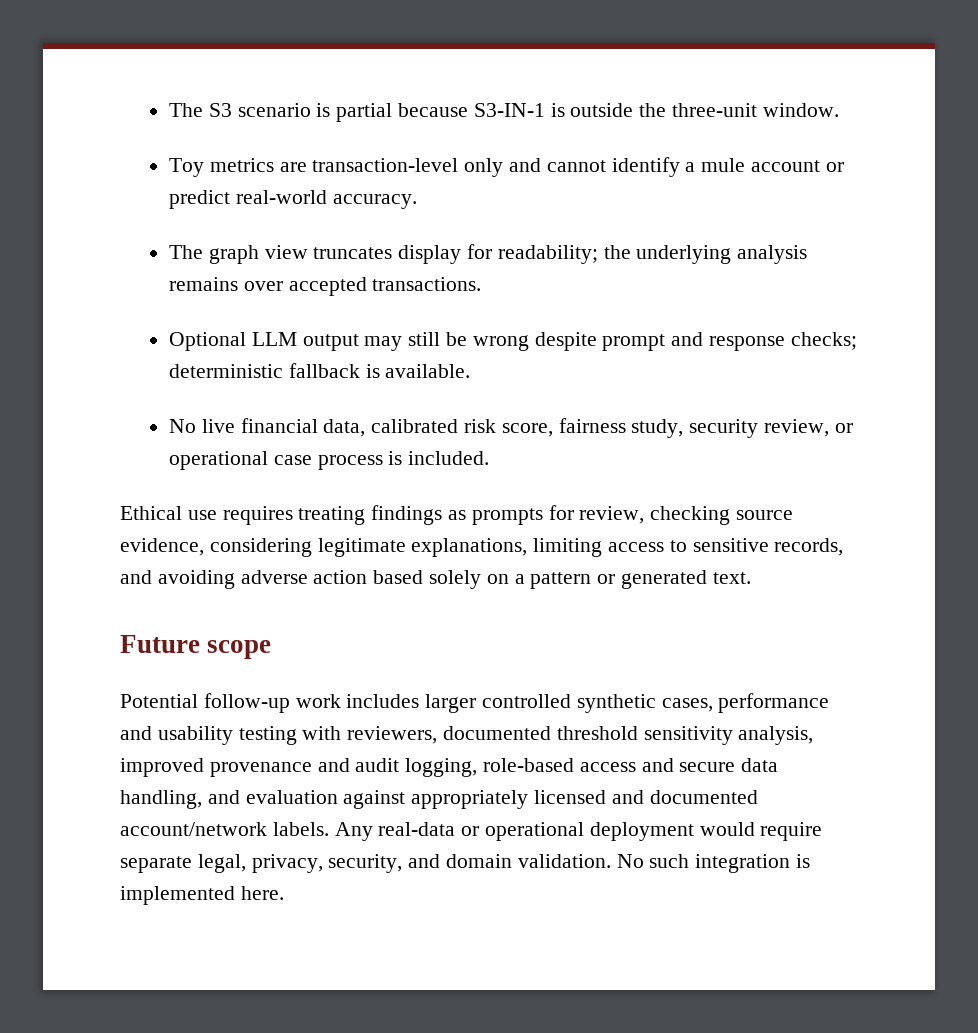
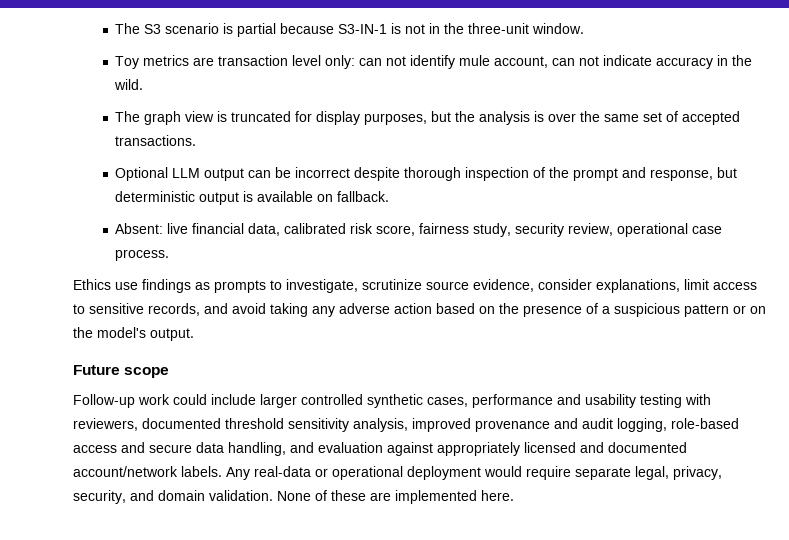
[570,103,634,117] outside -> [405,23,441,34] not in
[312,157,844,177] [168,190,417,209] [168,244,808,264] [168,277,283,291] transaction-level only and cannot identify a mule account or predict real-world accuracy. // The graph view truncates display for readability; the underlying analysis remains over -> [218,55,753,69] [114,79,144,90] [115,111,679,125] transaction level only: can not identify mule account, can not indicate accuracy in the wild. // The graph view is truncated for display purposes, but the analysis is over the same set of
[364,332,857,351] [168,363,471,378] [168,419,196,433] may still be wrong despite prompt and response checks; deterministic fallback is available. // No -> [248,167,738,181] [115,191,390,205] [115,223,164,234] can be incorrect despite thorough inspection of the prompt and response, but deterministic output is available on fallback. // Absent:
[834,423,853,433] or -> (614, 229) none
[317,451,490,470] [120,505,794,525] [120,538,603,557] process is included. // Ethical use requires treating findings as prompts for review, checking source evidence, considering legitimate explanations, limiting -> [115,249,170,261] [73,279,709,293] process. // Ethics use findings as prompts to investigate, scrutinize source evidence, consider explanations, limit
[157,570,751,589] [120,635,272,659] [120,693,420,713] avoiding adverse action based solely on a pattern or generated text. // Future scope // Potential follow-up work includes -> [232,303,766,317] [73,327,194,341] [73,365,170,378] [73,394,256,408] avoid taking any adverse action based on the presence of a suspicious pattern or on the model's output. // Future scope // Follow-up work could include
[616,854,811,873] No such integration is -> [277,490,391,501] None of these are

